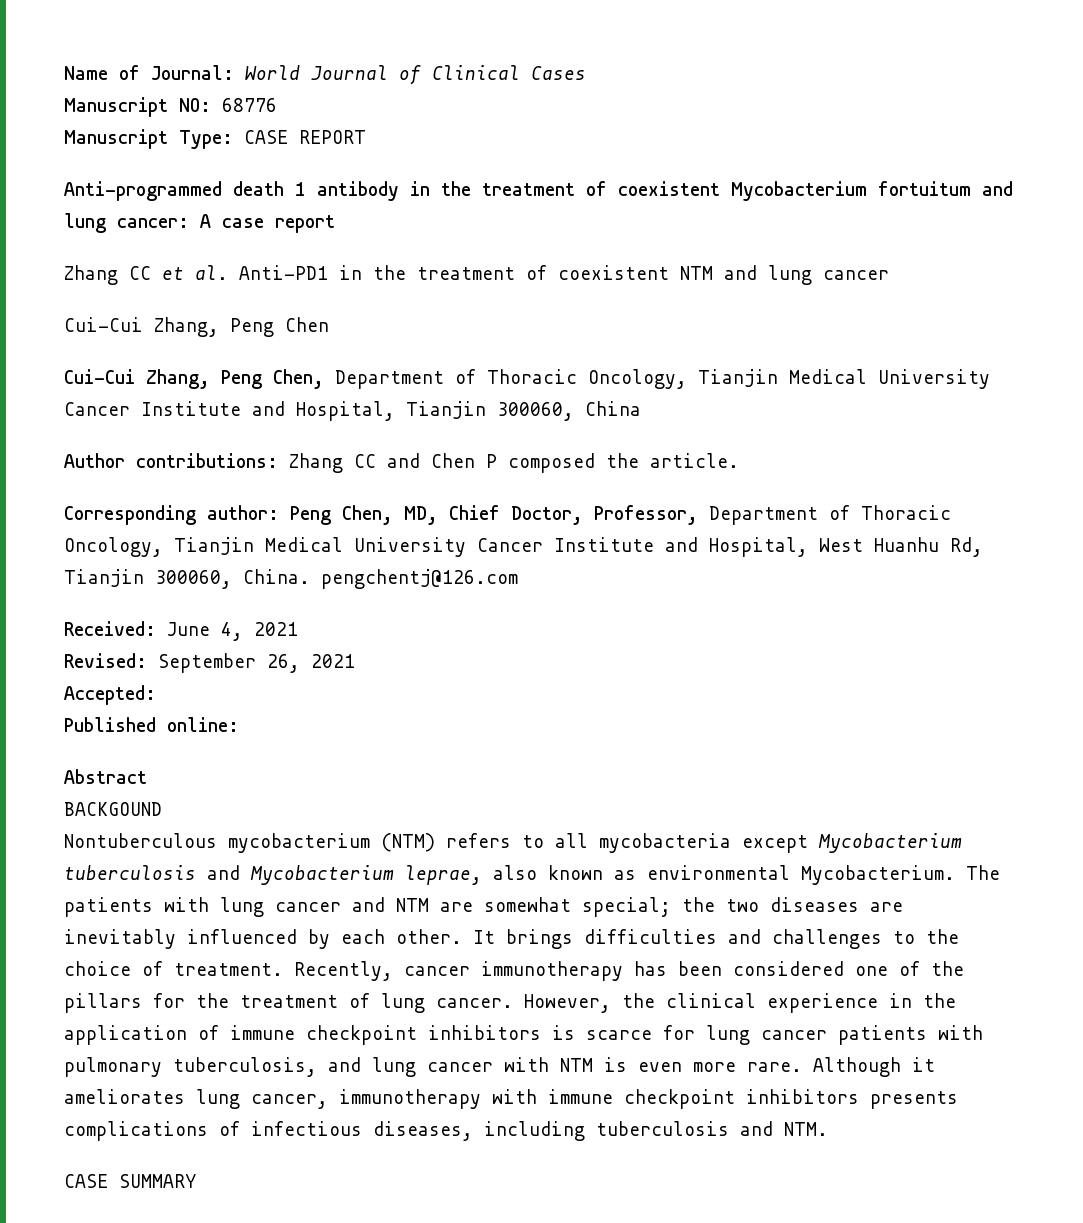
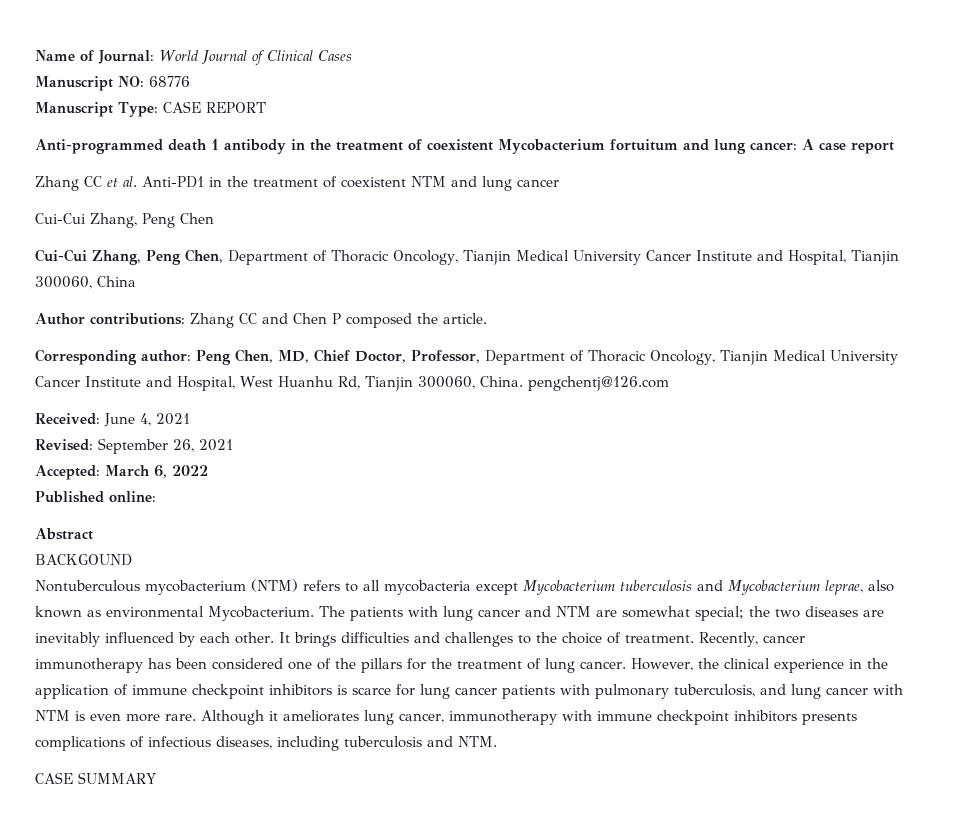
(156, 695) none -> [105,465,208,478] March 6, 2022

